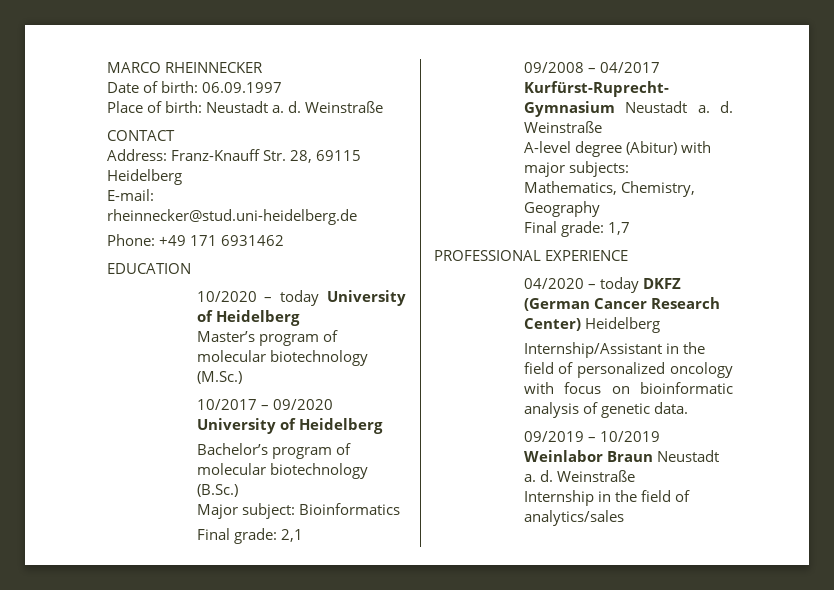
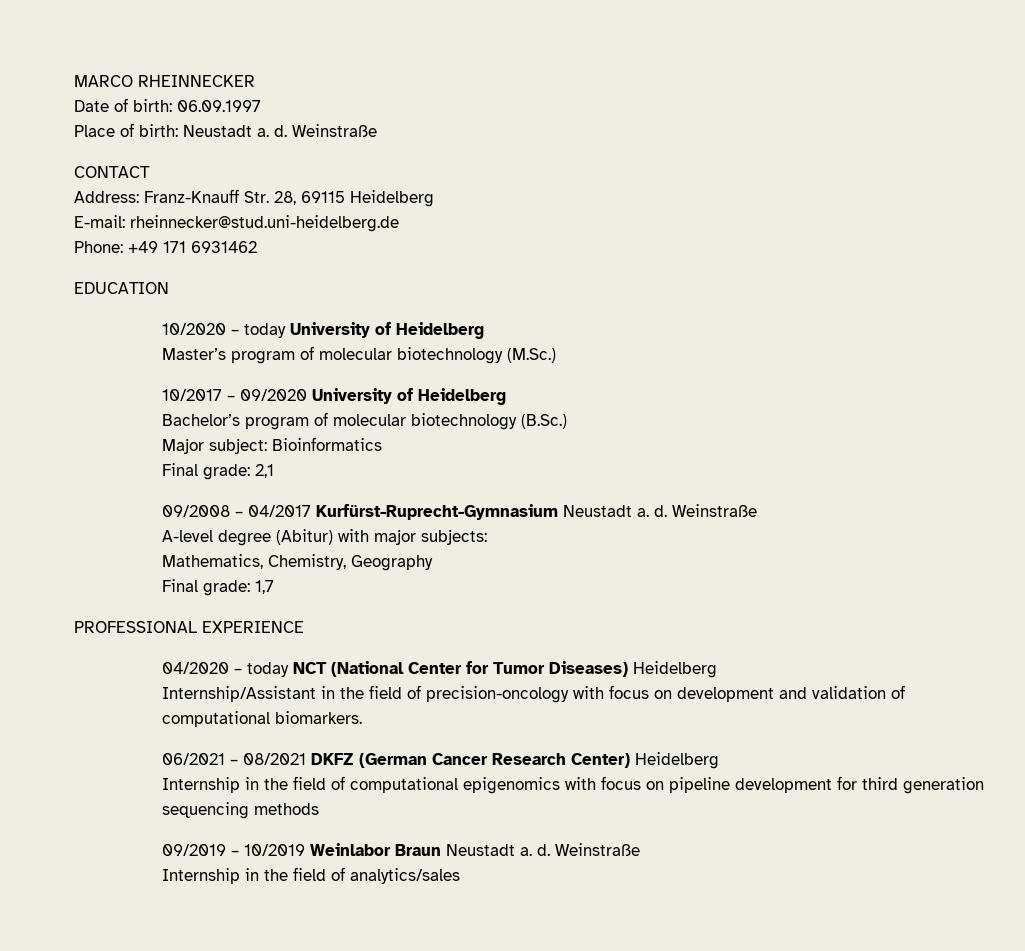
(639, 285) none -> [292,661,717,678] [161,685,905,703] [161,711,362,727] [161,753,306,765] NCT (National Center for Tumor Diseases) Heidelberg // Internship/Assistant in the field of precision-oncology with focus on development and validation of computational biomarkers. // 06/2021 – 08/2021
[523,342,705,358] [523,362,733,378] [523,382,733,394] [523,402,688,418] Internship/Assistant in the field of personalized oncology with focus on bioinformatic analysis of genetic data. -> [161,776,984,794] [161,802,319,819] Internship in the field of computational epigenomics with focus on pipeline development for third generation sequencing methods

